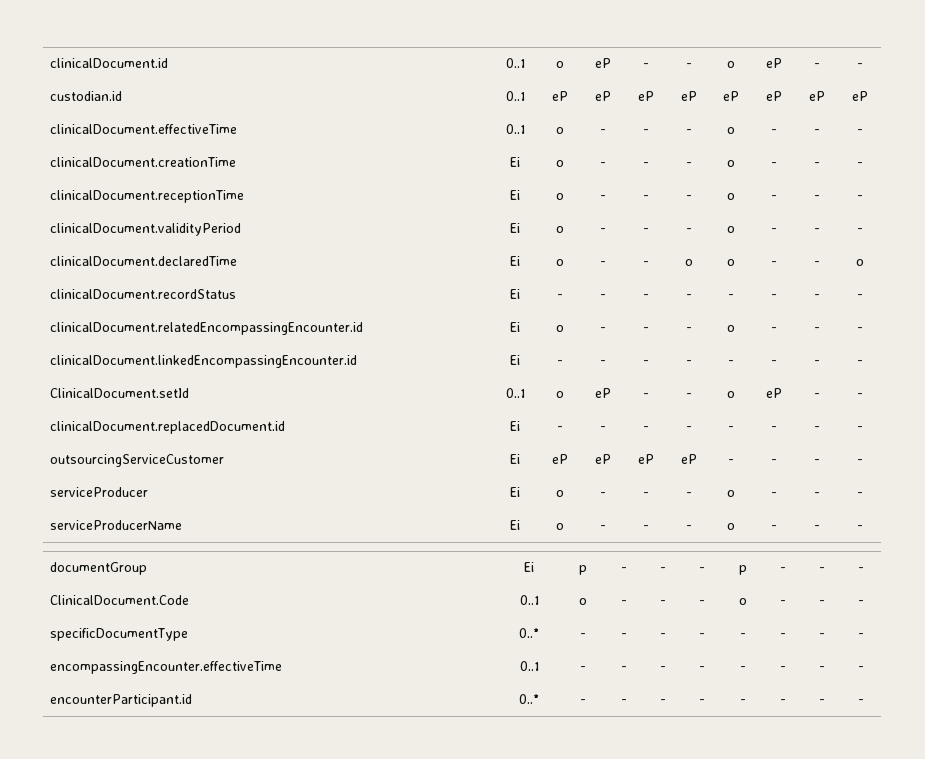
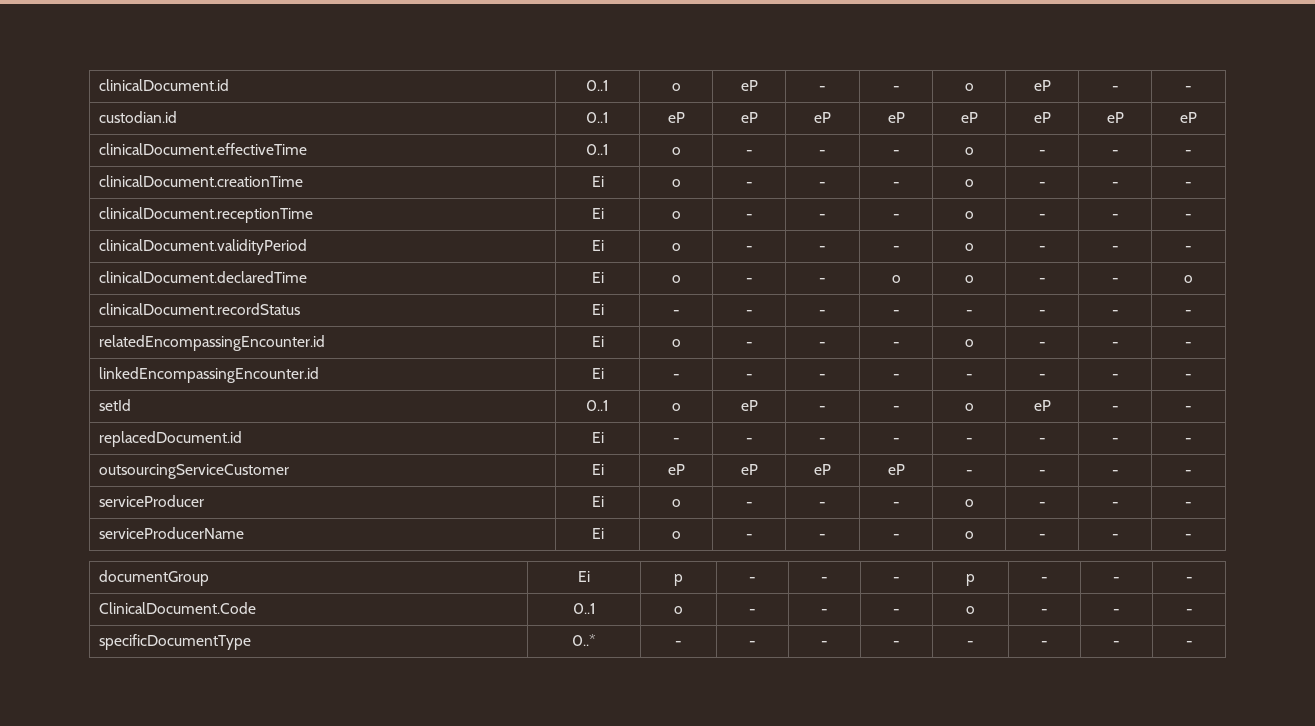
[50,322,364,335] [510,322,520,332] [556,325,564,332] [600,327,606,332] [643,327,649,332] [685,327,692,332] [727,325,735,332] [771,327,777,332] [814,327,820,332] [856,327,863,332] [50,355,358,368] [510,355,520,365] [557,360,563,365] [600,360,606,365] [643,360,649,365] [685,360,692,365] [728,360,734,365] [771,360,777,365] [814,360,820,365] [856,360,863,365] [50,388,190,398] [505,388,525,398] [556,391,564,398] [595,388,611,398] [643,393,649,398] [685,393,692,398] [727,391,735,398] [766,388,782,398] [814,393,820,398] [856,393,863,398] [50,421,286,434] clinicalDocument.relatedEncompassingEncounter.id | Ei | o | - | - | - | o | - | - | - // clinicalDocument.linkedEncompassingEncounter.id | Ei | - | - | - | - | - | - | - | - // ClinicalDocument.setId | 0..1 | o | eP | - | - | o | eP | - | - // clinicalDocument.replacedDocument.id -> [99,335,326,351] [591,336,604,347] [671,339,681,347] [745,342,753,347] [819,342,826,347] [892,342,900,347] [964,339,974,347] [1038,342,1046,347] [1111,342,1119,347] [1185,342,1192,347] [99,367,320,383] [591,368,604,379] [672,374,680,379] [745,374,753,379] [819,374,826,379] [892,374,900,379] [965,374,973,379] [1038,374,1046,379] [1111,374,1119,379] [1185,374,1192,379] [99,399,132,411] [586,400,609,411] [671,403,681,411] [740,400,758,411] [819,406,826,411] [892,406,900,411] [964,403,974,411] [1033,400,1051,411] [1111,406,1119,411] [1185,406,1192,411] [99,431,243,447] relatedEncompassingEncounter.id | Ei | o | - | - | - | o | - | - | - // linkedEncompassingEncounter.id | Ei | - | - | - | - | - | - | - | - // setId | 0..1 | o | eP | - | - | o | eP | - | - // replacedDocument.id
[50,661,283,674] [519,661,539,671] [580,666,586,671] [621,666,627,671] [660,666,666,671] [699,666,705,671] [739,666,746,671] [780,666,786,671] [819,666,825,671] [858,666,864,671] [50,694,193,707] [519,694,539,704] [580,699,586,704] [621,699,627,704] [660,699,666,704] [699,699,705,704] [739,699,746,704] [780,699,786,704] [819,699,825,704] [858,699,864,704] // encompassingEncounter.effectiveTime | 0..1 | - | - | - | - | - | - | - | - // encounterParticipant.id | 0..* | - | - | - | - | - | - | - | - -> (1193, 643) none

